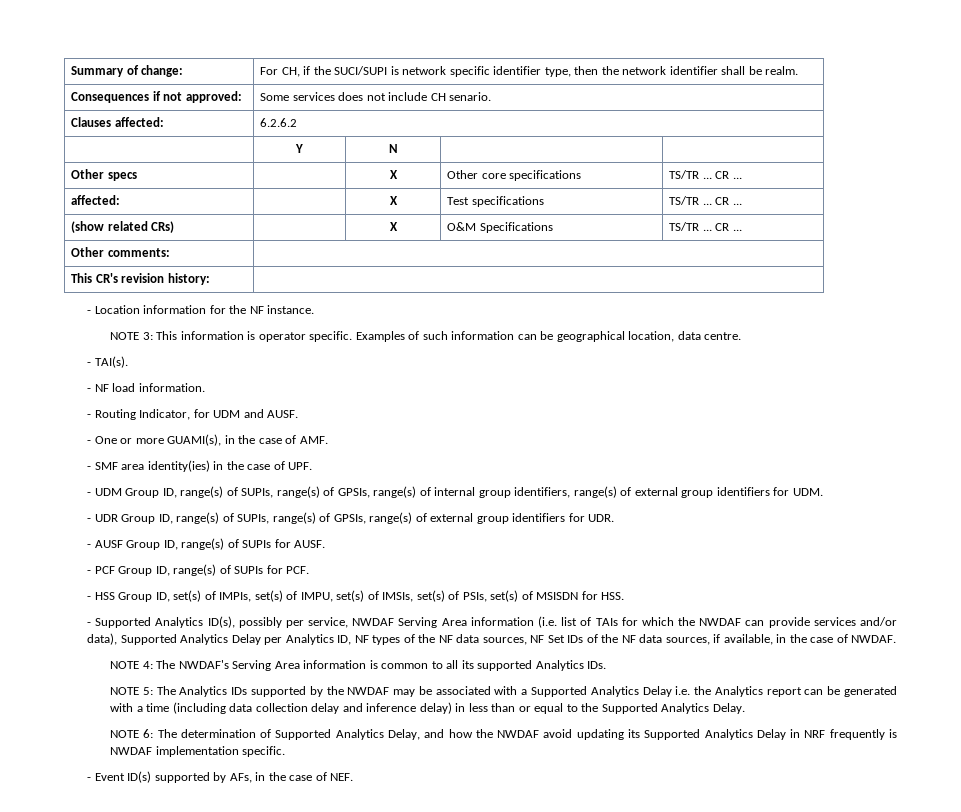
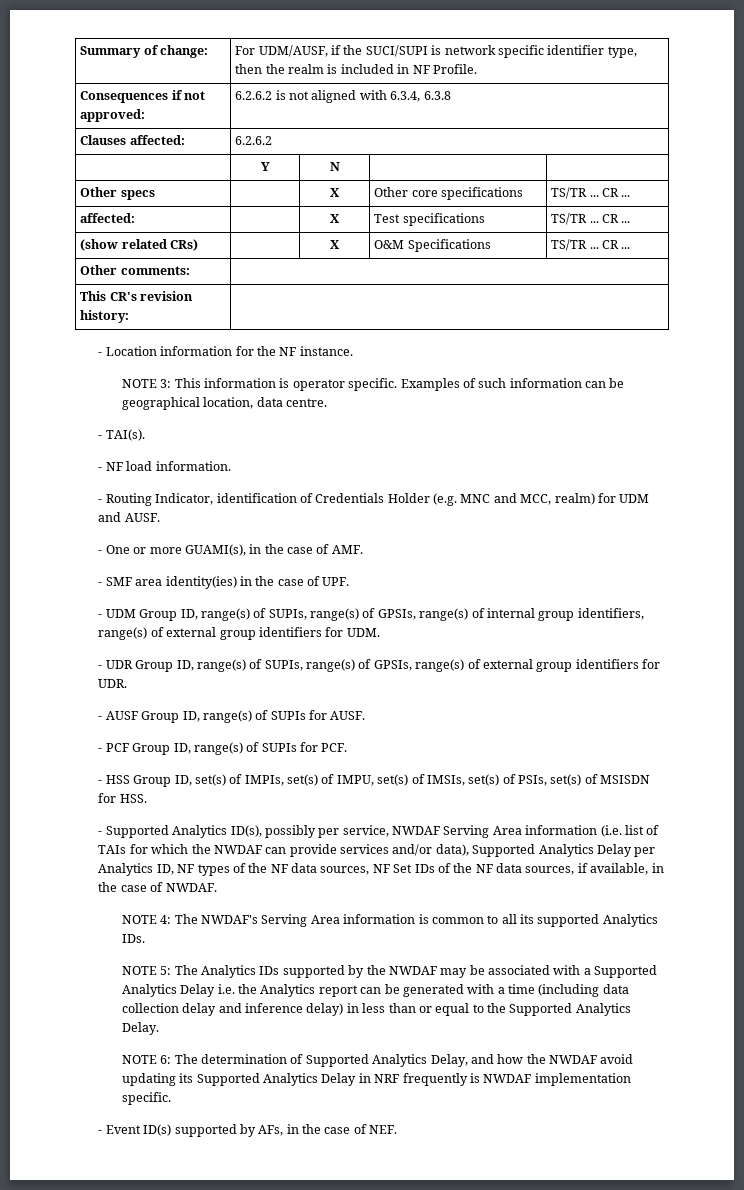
[281,67,300,77] CH, -> [258,45,328,57] UDM/AUSF,
[622,66,799,75] [71,91,242,103] [260,92,492,101] network identifier shall be realm. // Consequences if not approved: | Some services does not include CH senario. -> [288,64,477,74] [80,90,206,103] [80,109,146,122] [235,90,451,103] realm is included in NF Profile. // Consequences if not approved: | 6.2.6.2 is not aligned with 6.3.4, 6.3.8
(191, 414) none -> [216,493,595,506] identification of Credentials Holder (e.g. MNC and MCC, realm)

